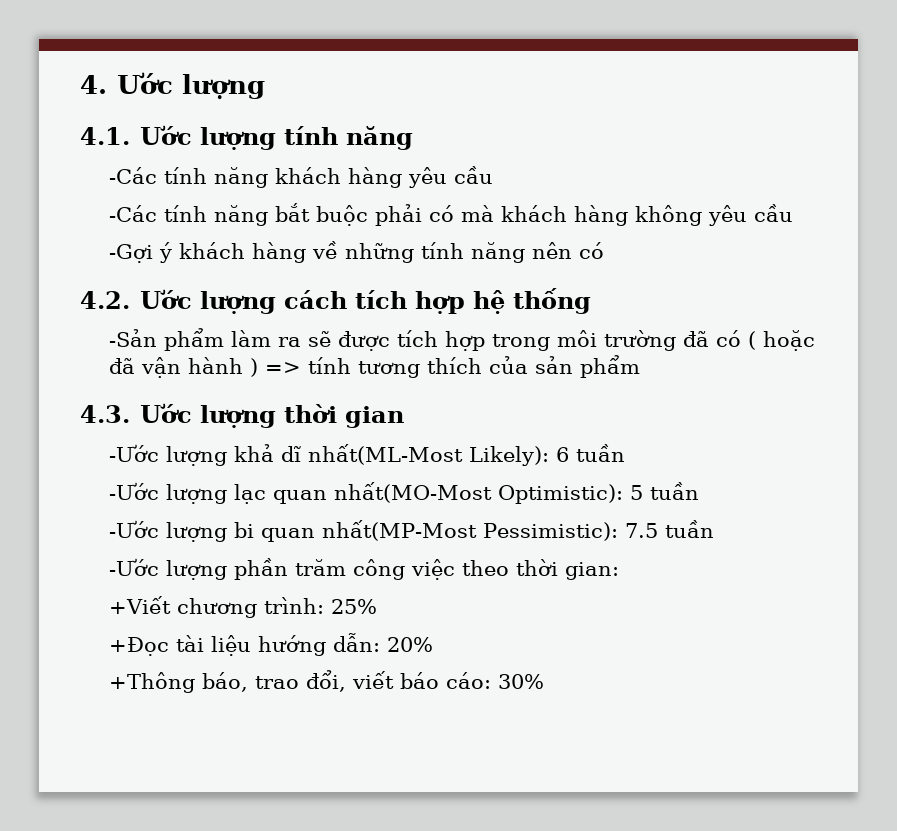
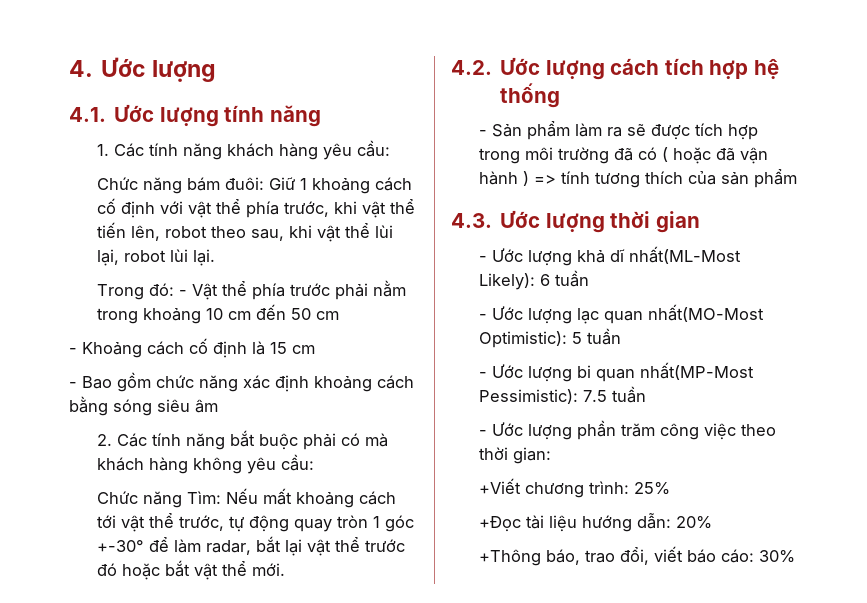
[108,167,157,184] -Các -> [97,143,145,157] 1. Các
[453,166,493,184] [108,205,157,222] cầu // -Các -> [357,140,391,157] [97,177,413,194] [97,198,416,218] [97,222,394,242] [97,249,216,266] [97,280,407,300] [97,304,340,324] [69,338,315,358] [69,372,414,392] [69,396,218,416] [97,433,148,447] cầu: // Chức năng bám đuôi: Giữ 1 khoảng cách cố định với vật thể phía trước, khi vật thể tiến lên, robot theo sau, khi vật thể lùi lại, robot lùi lại. // Trong đó: - Vật thể phía trước phải nằm trong khoảng 10 cm đến 50 cm // - Khoảng cách cố định là 15 cm // - Bao gồm chức năng xác định khoảng cách bằng sóng siêu âm // 2. Các
[753,204,793,222] [108,241,604,263] cầu // -Gợi ý khách hàng về những tính năng nên có -> [281,454,315,471] [97,488,397,508] [97,513,415,532] [97,536,406,556] [97,560,286,580] cầu: // Chức năng Tìm: Nếu mất khoảng cách tới vật thể trước, tự động quay tròn 1 góc +-30° để làm radar, bắt lại vật thể trước đó hoặc bắt vật thể mới.
[108,329,157,347] -Sản -> [479,124,523,137] - Sản
[108,444,159,462] -Ước -> [479,248,524,262] - Ước
[108,482,159,500] -Ước -> [479,306,524,320] - Ước
[108,520,159,538] -Ước -> [479,364,524,378] - Ước
[108,558,159,576] -Ước -> [479,422,524,436] - Ước

